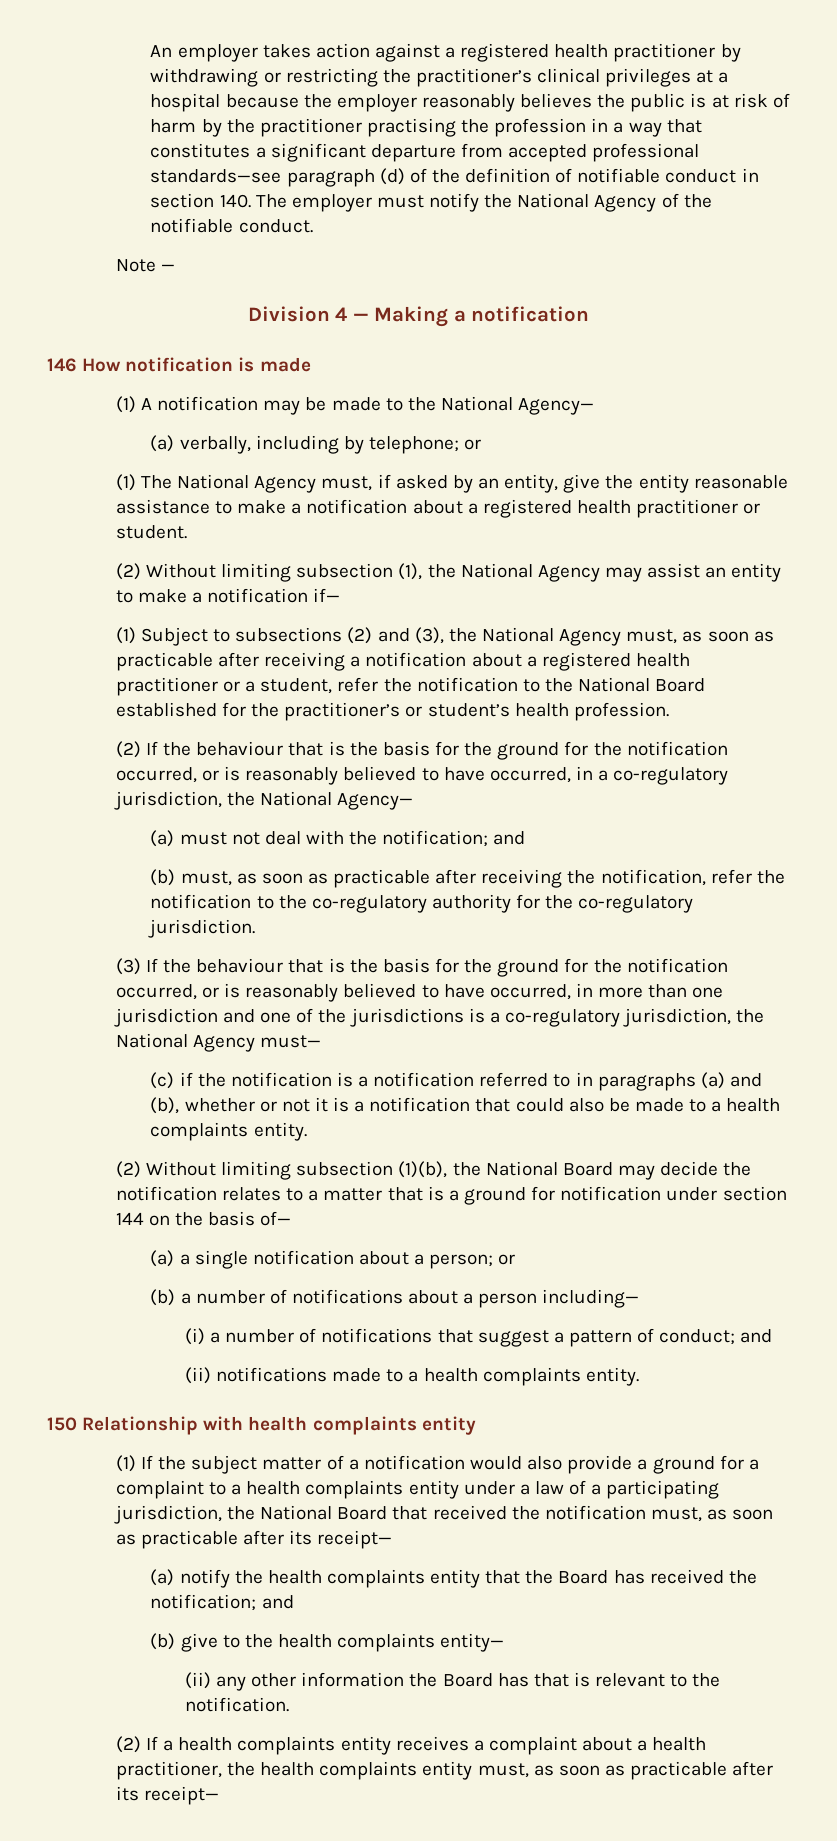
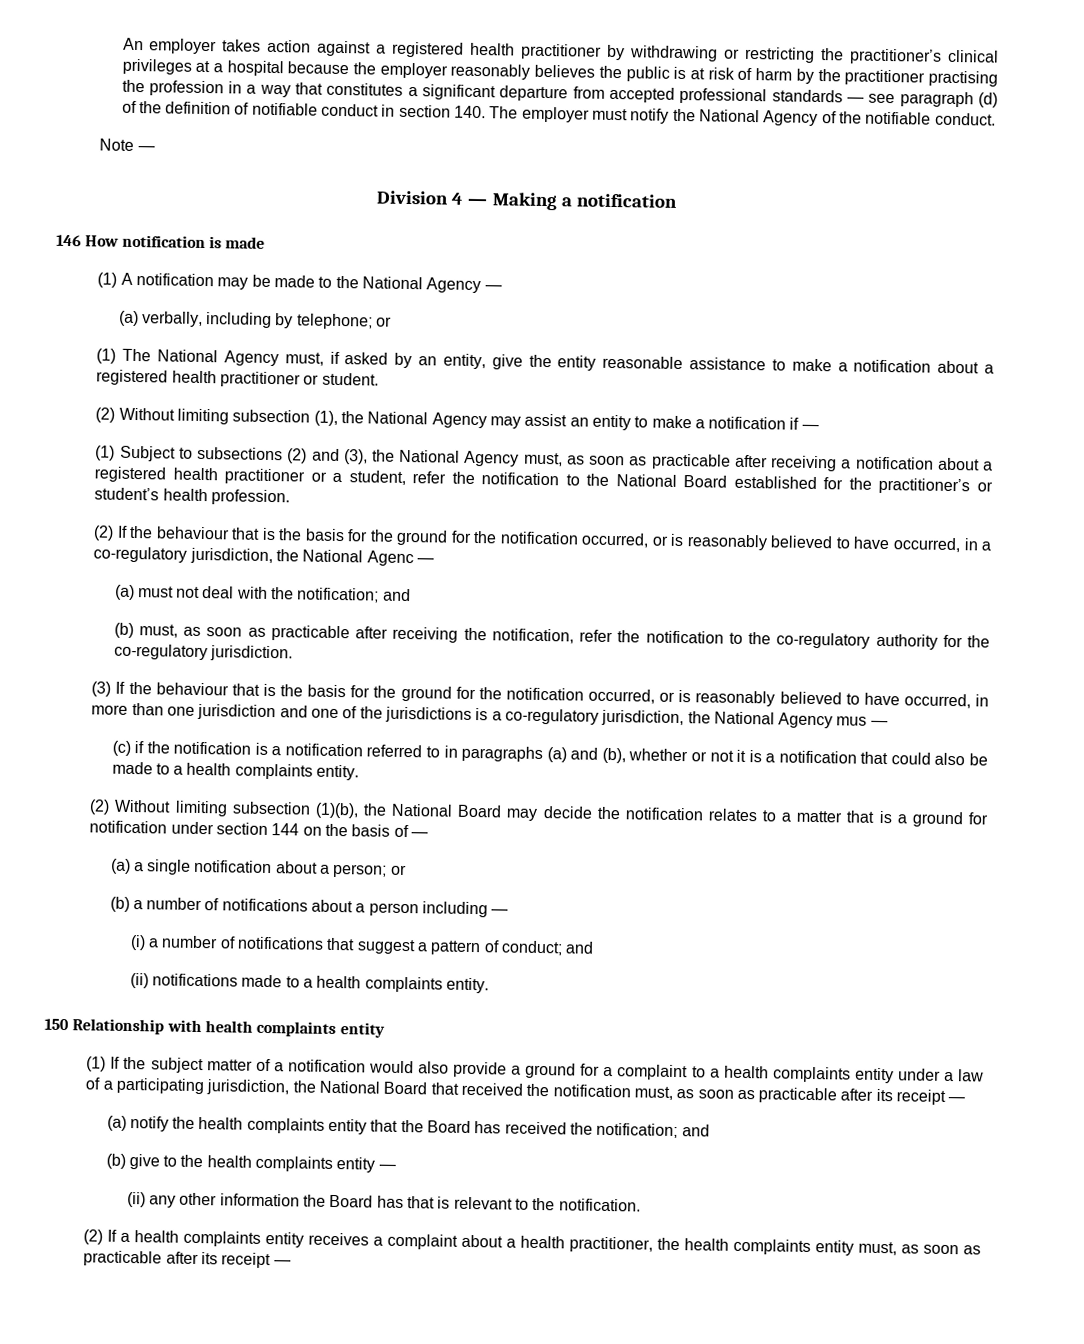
[150,169,282,183] standards—see -> [771,89,896,104] standards — see
[518,398,595,415] Agency— -> [426,277,502,294] Agency —
[313,588,341,602] if— -> [789,417,819,431] if —
[337,793,414,810] Agency— -> [366,550,434,567] Agenc —
[260,1035,322,1048] must— -> [836,716,888,727] mus —
[260,1211,292,1226] of— -> [393,824,428,838] of —
[542,1289,640,1308] including— -> [422,901,509,918] including —
[317,1530,393,1549] receipt— -> [896,1089,966,1105] receipt —
[440,1633,505,1652] entity— -> [336,1157,396,1173] entity —
[144,1786,220,1805] receipt— -> [221,1252,291,1269] receipt —

